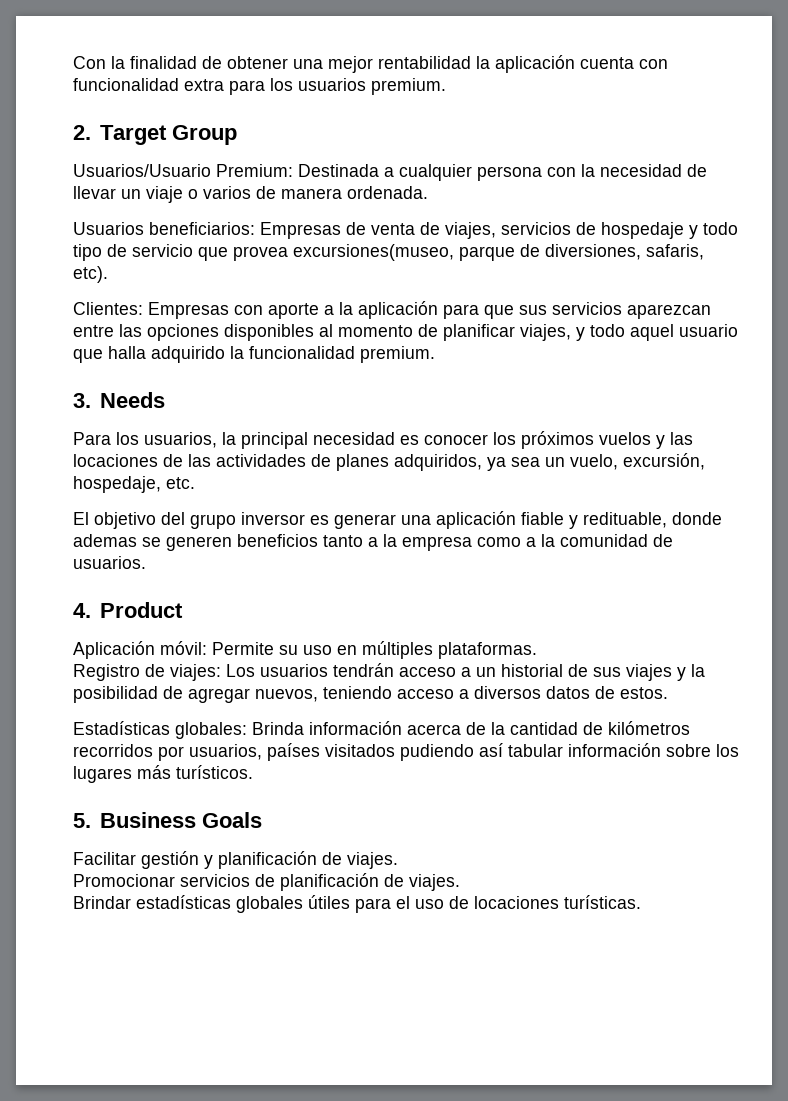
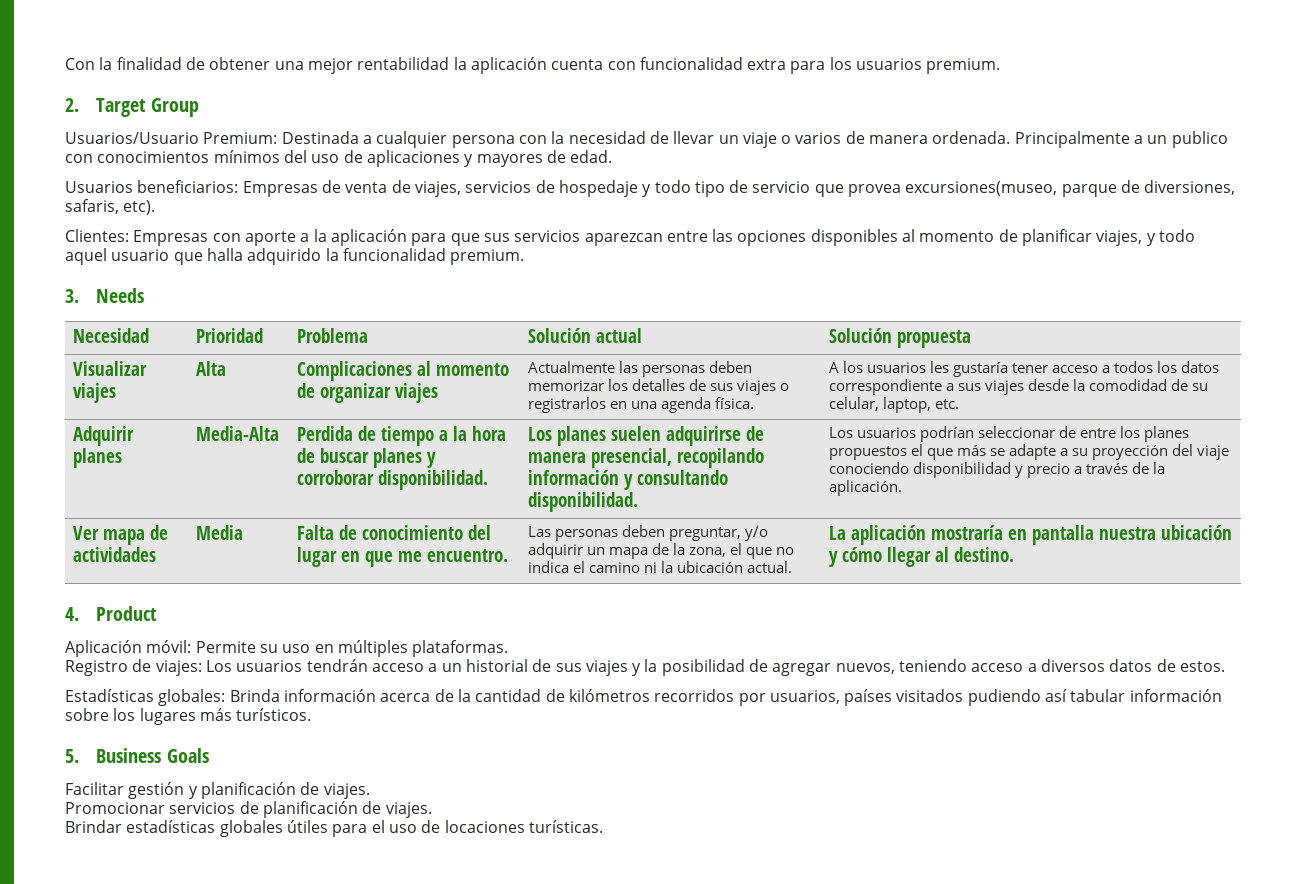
(428, 192) none -> [1014,131,1228,148] [65,150,613,167] Principalmente a un publico con conocimientos mínimos del uso de aplicaciones y mayores de edad.
[73,431,693,449] [73,453,705,471] [73,476,195,493] [73,511,722,529] [73,534,673,551] [73,556,146,569] // Para los usuarios, la principal necesidad es conocer los próximos vuelos y las locaciones de las actividades de planes adquiridos, ya sea un vuelo, excursión, hospedaje, etc. // El objetivo del grupo inversor es generar una aplicación fiable y redituable, donde ademas se generen beneficios tanto a la empresa como a la comunidad de usuarios. -> [73,328,150,343] [196,328,264,343] [297,328,369,343] [528,328,643,343] [829,328,972,348] [73,361,148,376] [73,383,117,403] [196,361,227,376] [297,361,510,381] [297,383,439,403] [528,361,753,377] [528,379,790,395] [528,397,755,413] [829,361,1220,377] [829,379,1209,395] [829,397,960,413] [73,426,135,446] [73,448,123,468] [196,426,280,441] [297,426,507,446] [297,448,437,468] [297,470,489,490] [528,426,765,446] [528,448,765,468] [528,470,729,490] [528,492,639,512] [829,426,1190,442] [829,444,1230,460] [829,462,1166,478] [829,480,903,496] [73,525,169,545] [73,547,157,562] [196,525,244,540] [297,525,492,540] [297,547,509,567] [528,525,769,541] [528,543,795,559] [528,561,793,573] [829,525,1233,545] [829,547,1015,567] // Necesidad | Prioridad | Problema | Solución actual | Solución propuesta // Visualizar viajes | Alta | Complicaciones al momento de organizar viajes | Actualmente las personas deben memorizar los detalles de sus viajes o registrarlos en una agenda física. | A los usuarios les gustaría tener acceso a todos los datos correspondiente a sus viajes desde la comodidad de su celular, laptop, etc. // Adquirir planes | Media-Alta | Perdida de tiempo a la hora de buscar planes y corroborar disponibilidad. | Los planes suelen adquirirse de manera presencial, recopilando información y consultando disponibilidad. | Los usuarios podrían seleccionar de entre los planes propuestos el que más se adapte a su proyección del viaje conociendo disponibilidad y precio a través de la aplicación. // Ver mapa de actividades | Media | Falta de conocimiento del lugar en que me encuentro. | Las personas deben preguntar, y/o adquirir un mapa de la zona, el que no indica el camino ni la ubicación actual. | La aplicación mostraría en pantalla nuestra ubicación y cómo llegar al destino.

